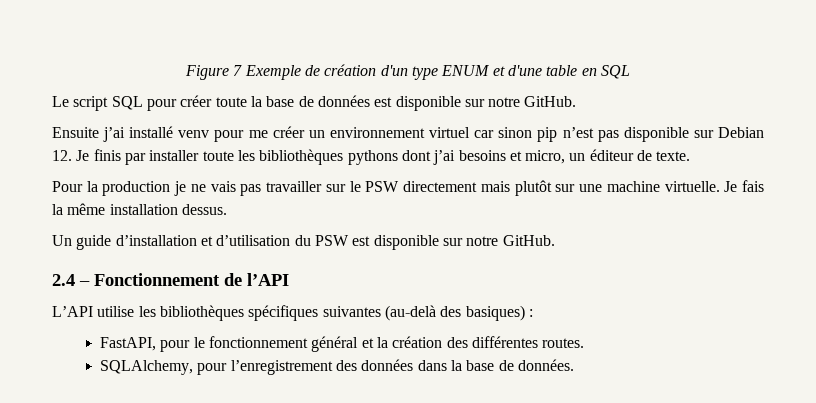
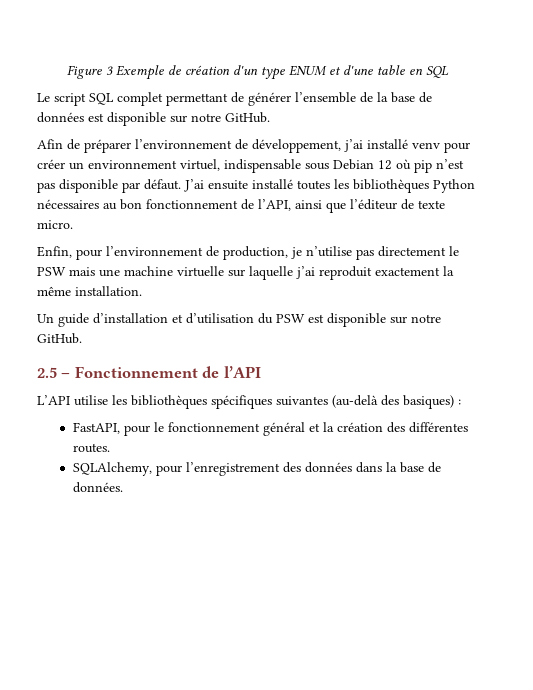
[233,65,243,76] 7 -> [106,66,113,75] 3
[146,95,247,111] pour créer toute -> [117,92,373,106] complet permettant de générer l’ensemble de
[52,127,99,138] Ensuite -> [37,139,341,153] Afin de préparer l’environnement de développement,
[248,130,268,138] me -> (470, 147) none
[429,127,765,142] [52,149,691,165] [52,180,764,196] [52,203,227,215] virtuel car sinon pip n’est pas disponible sur Debian 12. Je finis par installer toute les bibliothèques pythons dont j’ai besoins et micro, un éditeur de texte. // Pour la production je ne vais pas travailler sur le PSW directement mais plutôt sur une machine virtuelle. Je fais la même installation dessus. -> [180,159,464,173] [37,179,475,193] [37,199,445,213] [37,220,73,229] [37,246,459,260] [37,266,454,280] [37,286,142,296] virtuel, indispensable sous Debian 12 où pip n’est pas disponible par défaut. J’ai ensuite installé toutes les bibliothèques Python nécessaires au bon fonctionnement de l’API, ainsi que l’éditeur de texte micro. // Enfin, pour l’environnement de production, je n’utilise pas directement le PSW mais une machine virtuelle sur laquelle j’ai reproduit exactement la même installation.
[52,274,75,286] 2.4 -> [37,367,57,378] 2.5

